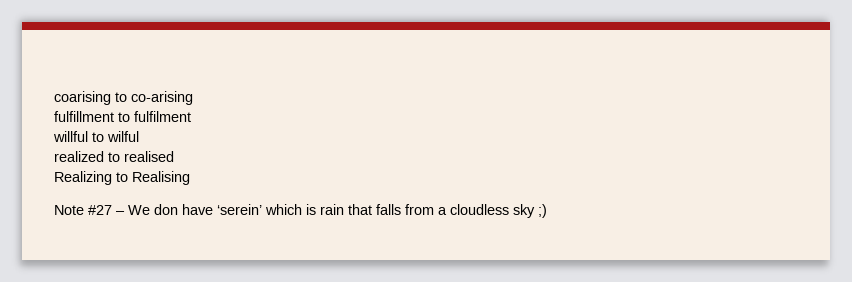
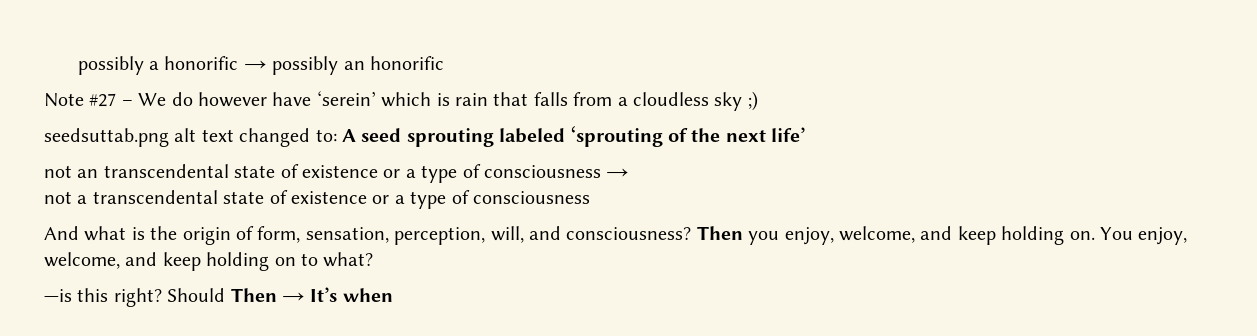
[54,91,193,105] [54,111,191,122] [53,131,139,142] [54,151,174,162] [54,171,190,185] coarising to co-arising // fulfillment to fulfilment // willful to wilful // realized to realised // Realizing to Realising -> [77,56,445,75] possibly a honorific → possibly an honorific
[154,204,178,215] don -> [171,92,267,107] do however
(547, 211) none -> [44,126,806,147] [44,164,630,183] [44,190,590,209] [44,226,1188,245] [44,252,374,271] [44,287,393,307] // seedsuttab.png alt text changed to: A seed sprouting labeled ‘sprouting of the next life’ // not an transcendental state of existence or a type of consciousness → // not a transcendental state of existence or a type of consciousness // And what is the origin of form, sensation, perception, will, and consciousness? Then you enjoy, welcome, and keep holding on. You enjoy, welcome, and keep holding on to what? // —is this right? Should Then → It’s when

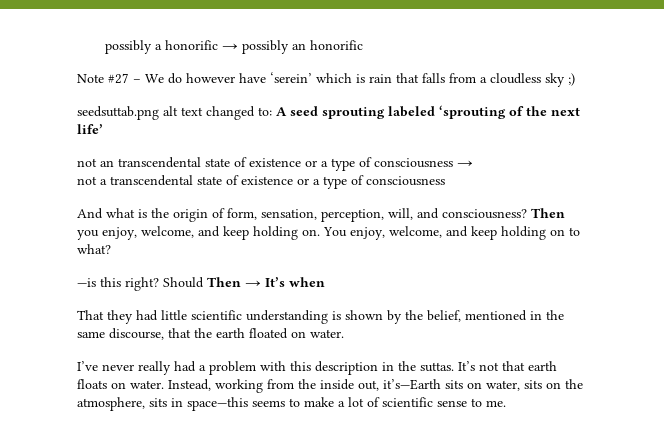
(393, 295) none -> [77,310,564,324] [77,328,344,340] [77,361,557,375] [77,379,583,393] [77,397,506,411] // That they had little scientific understanding is shown by the belief, mentioned in the same discourse, that the earth floated on water. // I’ve never really had a problem with this description in the suttas. It’s not that earth floats on water. Instead, working from the inside out, it’s—Earth sits on water, sits on the atmosphere, sits in space—this seems to make a lot of scientific sense to me.

